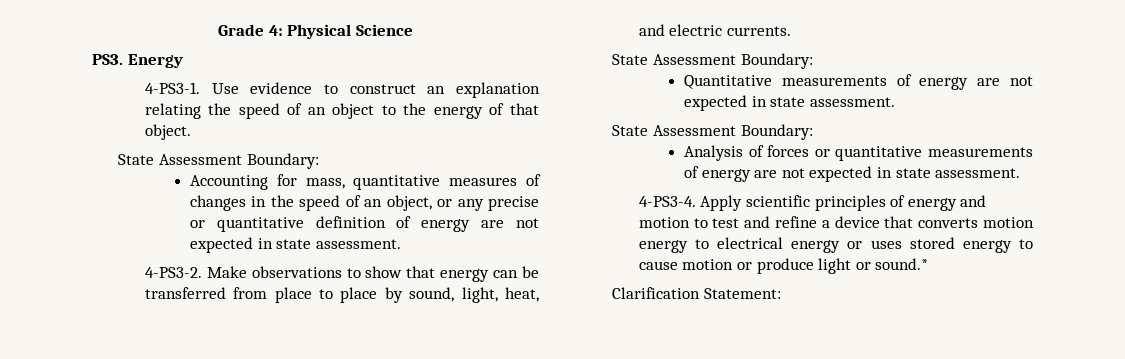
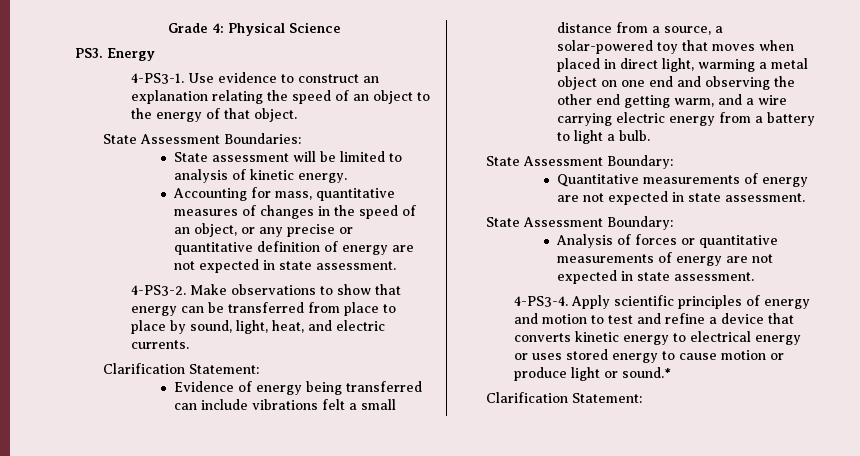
[246,153,319,169] Boundary: -> [223,133,301,144] [173,151,402,162] [173,169,347,183] Boundaries: // State assessment will be limited to analysis of kinetic energy.
(792, 31) none -> [102,363,259,374] [173,381,422,395] [173,399,396,410] [556,22,723,35] [556,40,794,54] [556,58,808,72] [556,76,795,90] [556,94,787,108] [556,112,815,126] [556,130,650,144] // Clarification Statement: // Evidence of energy being transferred can include vibrations felt a small distance from a source, a solar-powered toy that moves when placed in direct light, warming a metal object on one end and observing the other end getting warm, and a wire carrying electric energy from a battery to light a bulb.
[983,217,1034,228] motion -> [574,331,619,342] kinetic

